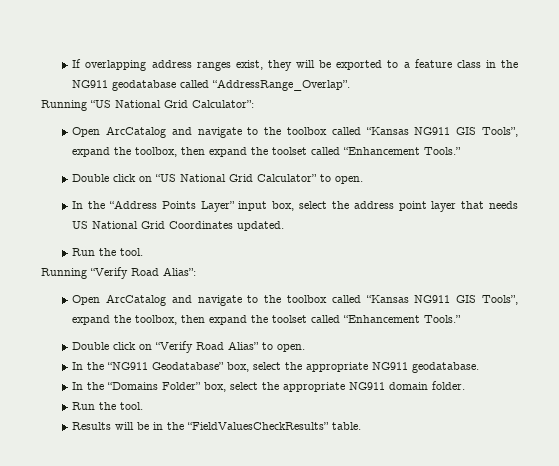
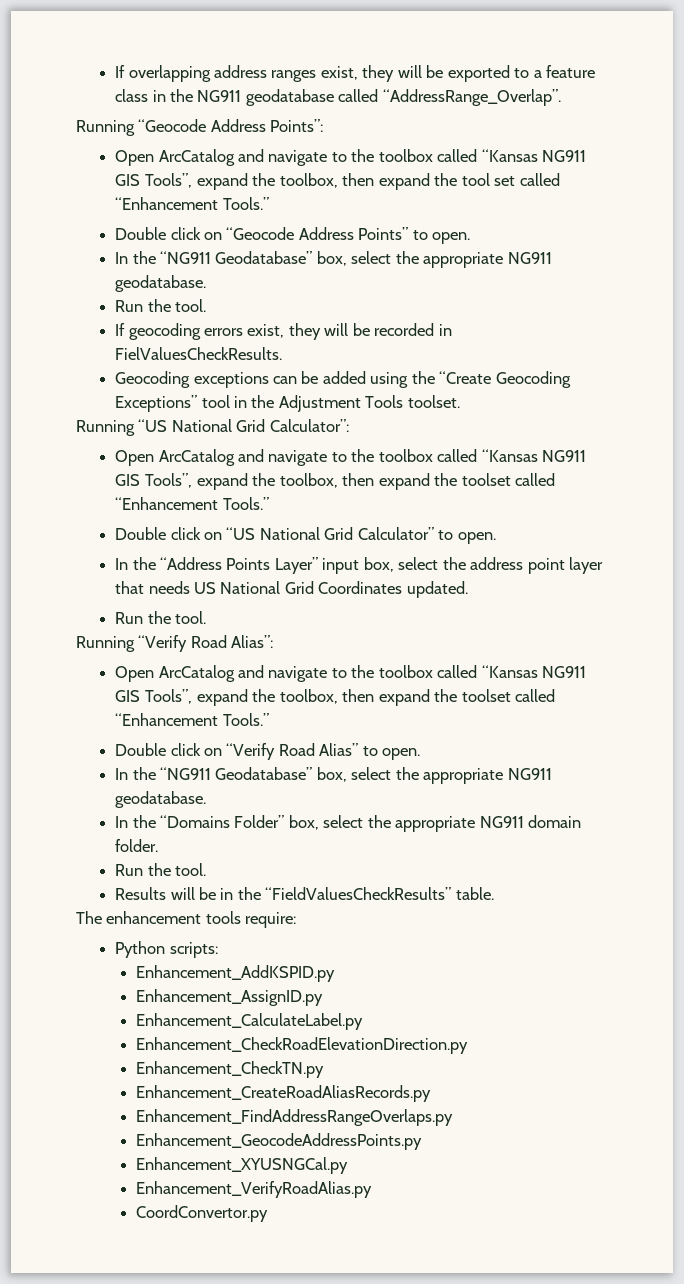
(351, 85) none -> [76,119,324,136] [115,149,587,166] [115,173,560,190] [115,197,270,210] [115,227,471,244] [115,251,552,268] [115,275,207,292] [115,299,206,312] [115,323,452,340] [115,347,283,360] [115,371,571,388] [115,395,460,412] // Running “Geocode Address Points”: // Open ArcCatalog and navigate to the toolbox called “Kansas NG911 GIS Tools”, expand the toolbox, then expand the tool set called “Enhancement Tools.” // Double click on “Geocode Address Points” to open. // In the “NG911 Geodatabase” box, select the appropriate NG911 geodatabase. // Run the tool. // If geocoding errors exist, they will be recorded in FielValuesCheckResults. // Geocoding exceptions can be added using the “Create Geocoding Exceptions” tool in the Adjustment Tools toolset.
(362, 426) none -> [76,911,297,928] [115,941,218,958] [135,965,335,982] [135,989,323,1006] [135,1013,363,1030] [135,1037,468,1054] [135,1061,324,1078] [135,1085,431,1102] [135,1109,453,1126] [135,1133,422,1150] [135,1157,348,1174] [135,1181,372,1198] [135,1205,268,1222] // The enhancement tools require: // Python scripts: // Enhancement_AddKSPID.py // Enhancement_AssignID.py // Enhancement_CalculateLabel.py // Enhancement_CheckRoadElevationDirection.py // Enhancement_CheckTN.py // Enhancement_CreateRoadAliasRecords.py // Enhancement_FindAddressRangeOverlaps.py // Enhancement_GeocodeAddressPoints.py // Enhancement_XYUSNGCal.py // Enhancement_VerifyRoadAlias.py // CoordConvertor.py

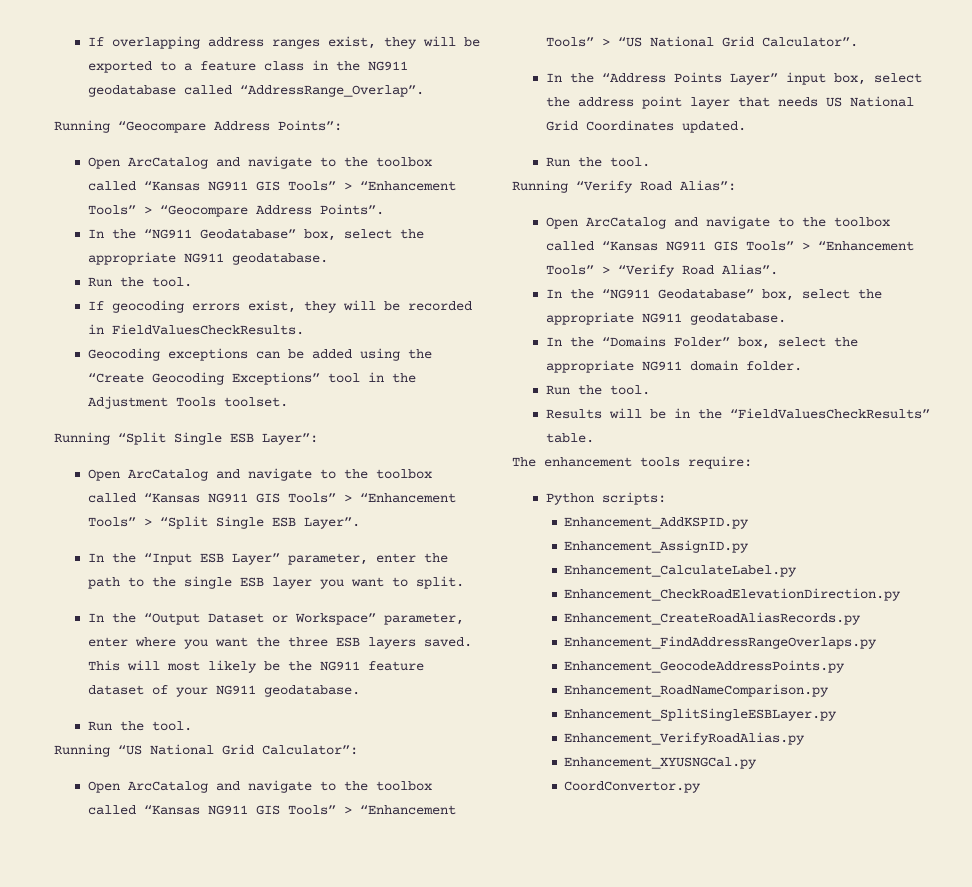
[138,119,207,132] “Geocode -> [118,121,206,133] “Geocompare
[144,173,560,190] [115,197,270,210] [115,227,471,244] Tools”, expand the toolbox, then expand the tool set called “Enhancement Tools.” // Double click on “Geocode Address Points” to open. -> [287,181,456,191] [87,204,384,217] Tools” > “Enhancement Tools” > “Geocompare Address Points”.
[115,347,283,360] FielValuesCheckResults. -> [111,324,304,335] FieldValuesCheckResults.
(460, 401) none -> [54,432,318,445] [87,468,432,481] [87,493,456,503] [87,516,360,529] [87,553,448,565] [87,576,464,589] [87,613,464,625] [87,637,472,649] [87,660,424,673] [87,685,360,697] [87,721,192,731] // Running “Split Single ESB Layer”: // Open ArcCatalog and navigate to the toolbox called “Kansas NG911 GIS Tools” > “Enhancement Tools” > “Split Single ESB Layer”. // In the “Input ESB Layer” parameter, enter the path to the single ESB layer you want to split. // In the “Output Dataset or Workspace” parameter, enter where you want the three ESB layers saved. This will most likely be the NG911 feature dataset of your NG911 geodatabase. // Run the tool.
[144,473,556,490] [115,497,270,510] [115,527,496,544] Tools”, expand the toolbox, then expand the toolset called “Enhancement Tools.” // Double click on “US National Grid Calculator” to open. -> [287,805,456,815] [545,36,858,47] Tools” > “Enhancement Tools” > “US National Grid Calculator”.
[144,689,556,706] [115,713,270,726] [115,743,421,760] Tools”, expand the toolbox, then expand the toolset called “Enhancement Tools.” // Double click on “Verify Road Alias” to open. -> [745,241,914,251] [545,264,778,277] Tools” > “Enhancement Tools” > “Verify Road Alias”.
[135,1061,324,1078] // Enhancement_CheckTN.py -> (902, 594) none
[135,1157,348,1174] Enhancement_XYUSNGCal.py -> [564,684,830,697] [564,708,838,721] Enhancement_RoadNameComparison.py // Enhancement_SplitSingleESBLayer.py
(372, 1189) none -> [564,757,758,769] // Enhancement_XYUSNGCal.py

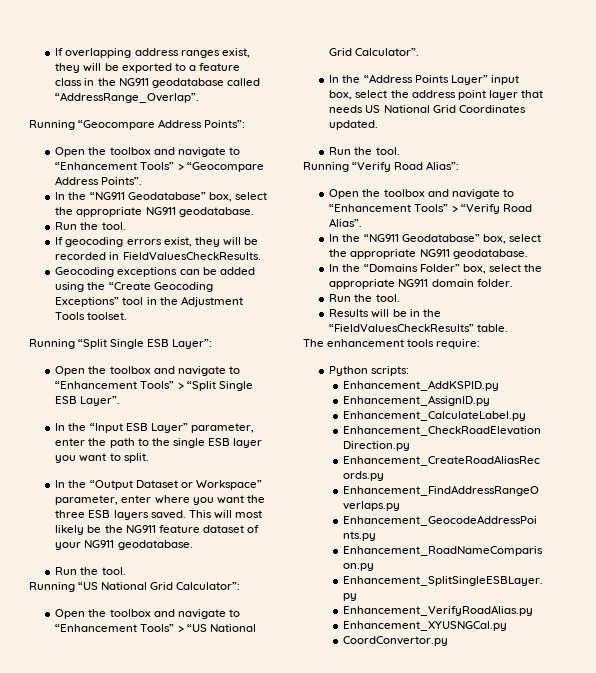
[127,156,432,169] [87,181,352,191] ArcCatalog and navigate to the toolbox called “Kansas NG911 GIS Tools” > -> [88,147,240,157] the toolbox and navigate to
[127,468,432,481] [87,493,352,503] ArcCatalog and navigate to the toolbox called “Kansas NG911 GIS Tools” > -> [88,366,240,376] the toolbox and navigate to
[127,780,432,793] [87,805,352,815] ArcCatalog and navigate to the toolbox called “Kansas NG911 GIS Tools” > -> [88,609,240,619] the toolbox and navigate to
[585,216,890,229] [545,241,810,251] ArcCatalog and navigate to the toolbox called “Kansas NG911 GIS Tools” > -> [362,189,514,199] the toolbox and navigate to

